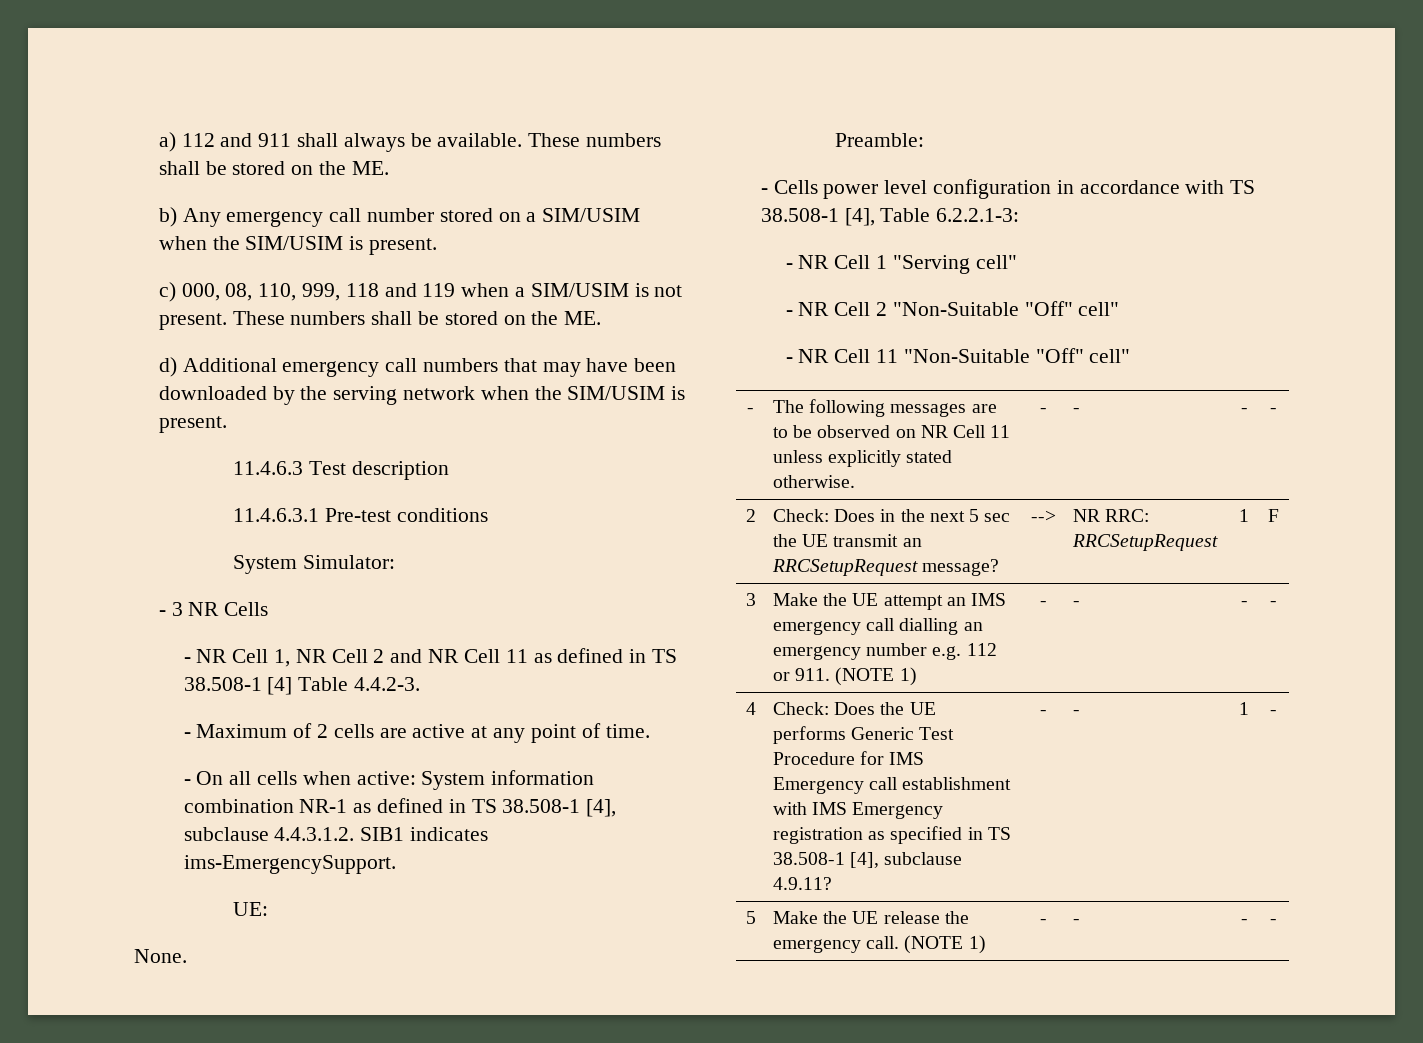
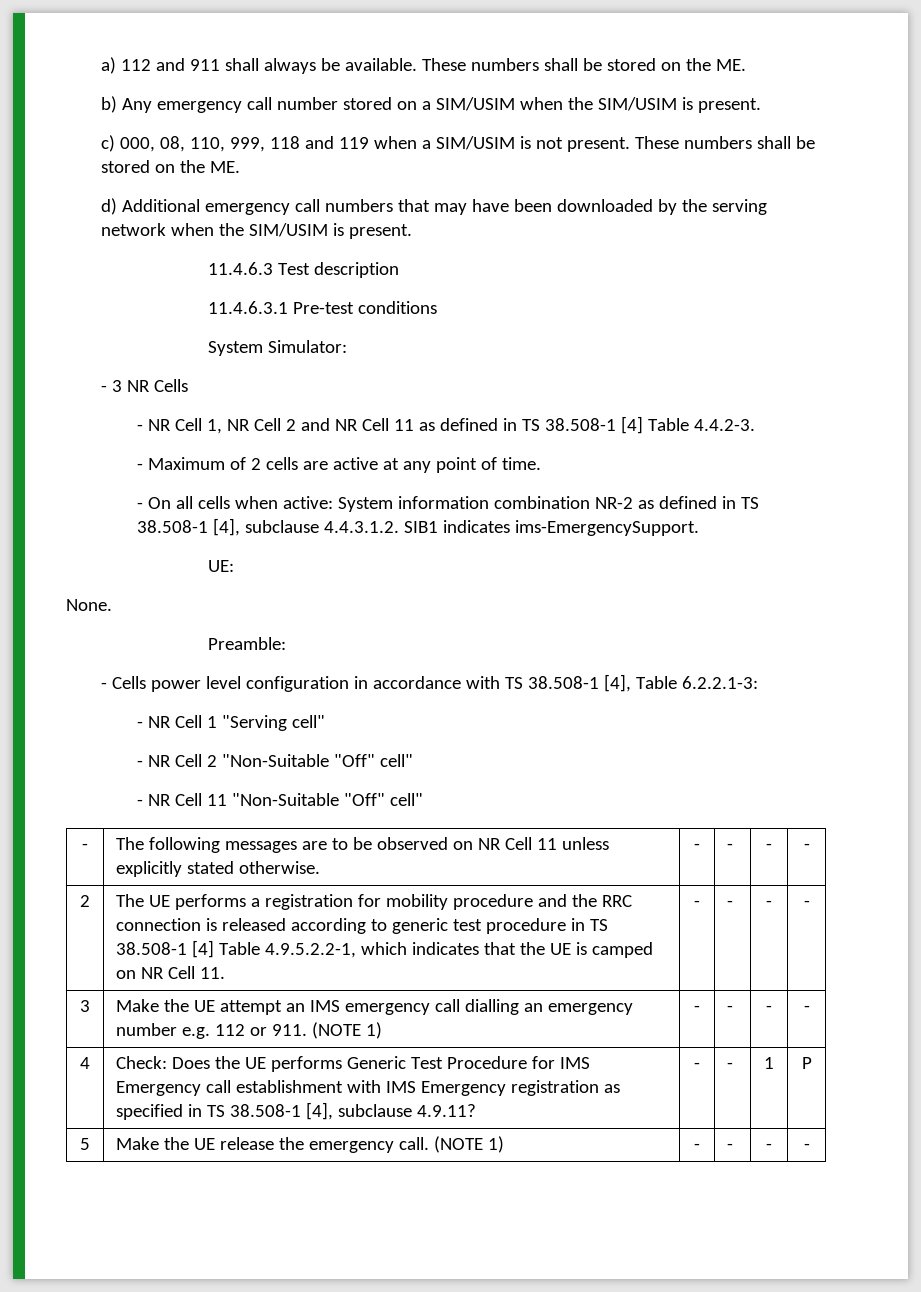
[299,799,348,813] NR-1 -> [594,497,633,509] NR-2
[772,509,1011,522] [772,534,922,547] [771,559,1000,576] [1030,510,1056,522] [1072,509,1150,522] [1071,534,1218,551] [1239,509,1249,522] [1268,509,1279,522] Check: Does in the next 5 sec the UE transmit an RRCSetupRequest message? | --> | NR RRC: RRCSetupRequest | 1 | F -> [116,894,633,910] [116,918,609,934] [116,940,654,958] [116,966,226,979] [694,900,700,907] [727,900,734,907] [766,900,772,907] [803,900,810,907] The UE performs a registration for mobility procedure and the RRC connection is released according to generic test procedure in TS 38.508-1 [4] Table 4.9.5.2.2-1, which indicates that the UE is camped on NR Cell 11. | - | - | - | -
[1270,710,1277,715] - -> [801,1057,812,1069] P

